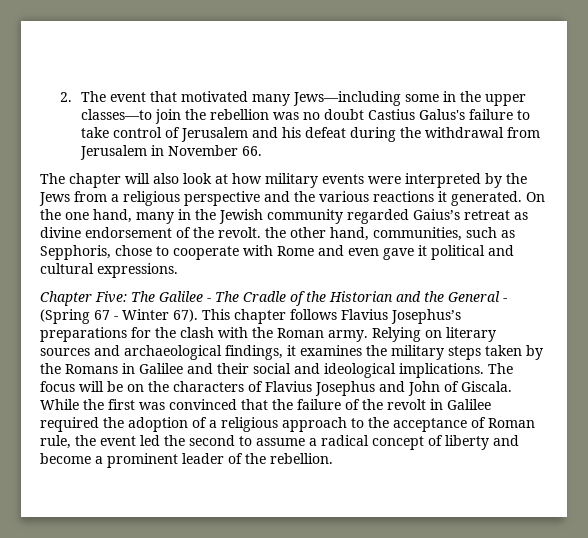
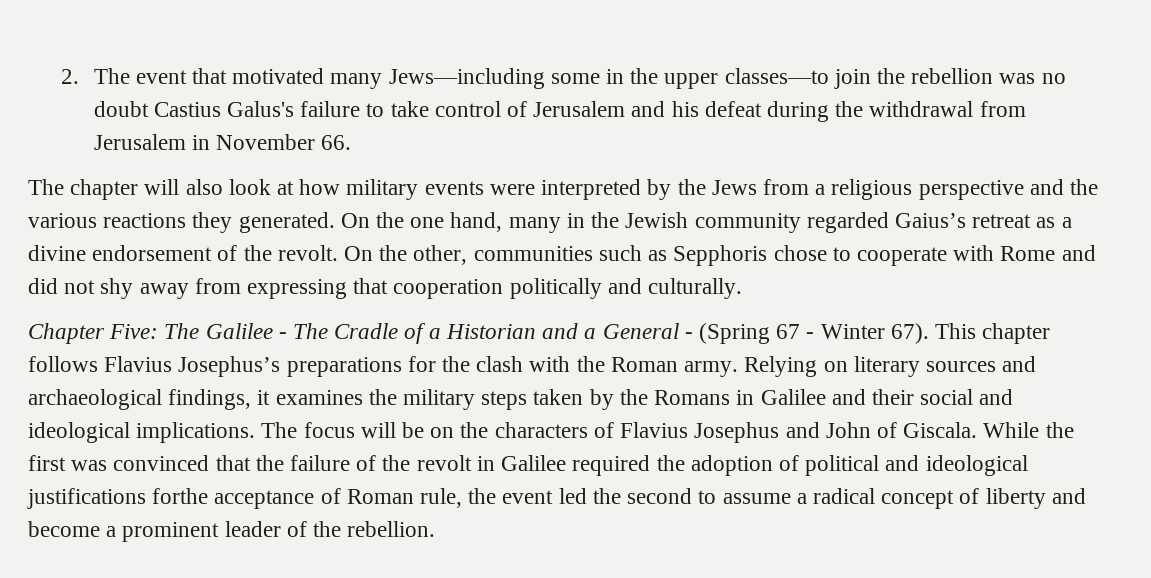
[438,191,447,202] it -> [192,212,233,233] they
(528, 216) none -> [1061,217,1072,228] a
[265,227,462,241] the other hand, communities, -> [344,245,593,265] On the other, communities
[40,245,111,260] Sepphoris, -> [673,245,768,266] Sepphoris
[348,245,514,260] [40,263,178,278] even gave it political and cultural expressions. -> [28,278,743,299] did not shy away from expressing that cooperation politically and culturally.
[306,291,326,302] the -> [428,328,441,339] a
[424,291,444,302] the -> [584,328,597,339] a
[209,417,389,432] a religious approach to the -> [805,455,1028,476] [27,488,209,509] political and ideological justifications forthe

